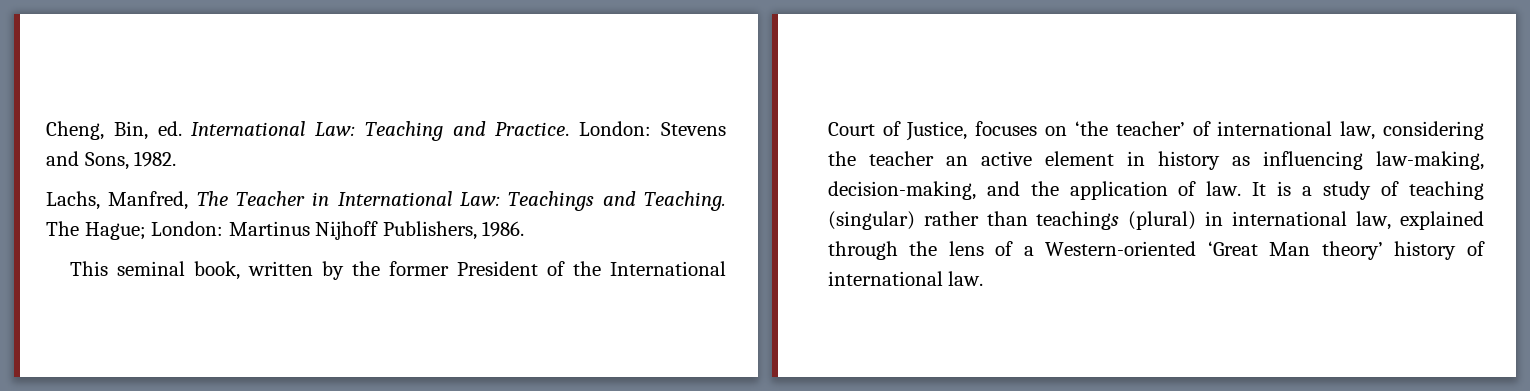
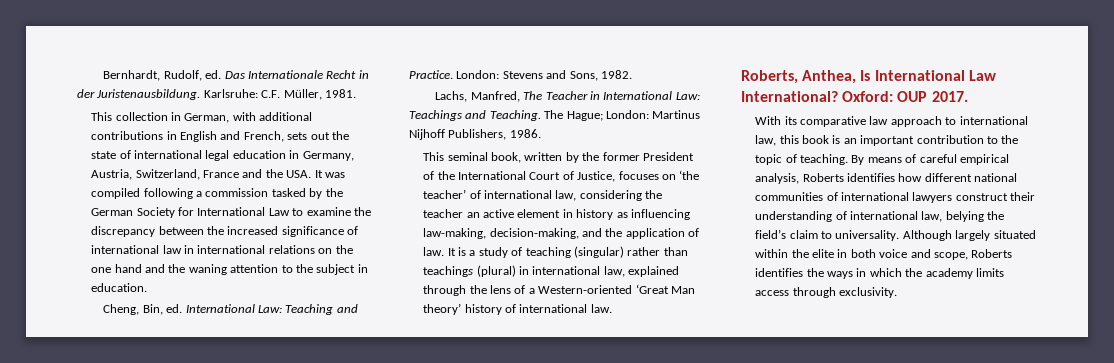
(46, 130) none -> [103,70,369,81] [77,89,356,100] [91,112,313,123] [91,131,349,142] [91,150,354,161] [91,169,345,180] [91,188,343,199] [91,207,371,218] [91,226,359,237] [91,245,353,254] [91,264,368,275] [91,283,148,292] Bernhardt, Rudolf, ed. Das Internationale Recht in der Juristenausbildung. Karlsruhe: C.F. Müller, 1981. // This collection in German, with additional contributions in English and French, sets out the state of international legal education in Germany, Austria, Switzerland, France and the USA. It was compiled following a commission tasked by the German Society for International Law to examine the discrepancy between the increased significance of international law in international relations on the one hand and the waning attention to the subject in education. //
(984, 278) none -> [741,70,996,84] [741,91,968,102] [755,116,1028,127] [755,135,1019,146] [755,154,1009,165] [755,173,1018,184] [755,192,1036,203] [755,211,1005,222] [755,229,1036,241] [755,249,1013,260] [755,268,1004,279] [755,287,897,298] // Roberts, Anthea, Is International Law International? Oxford: OUP 2017. // With its comparative law approach to international law, this book is an important contribution to the topic of teaching. By means of careful empirical analysis, Roberts identifies how different national communities of international lawyers construct their understanding of international law, belying the field’s claim to universality. Although largely situated within the elite in both voice and scope, Roberts identifies the ways in which the academy limits access through exclusivity.

